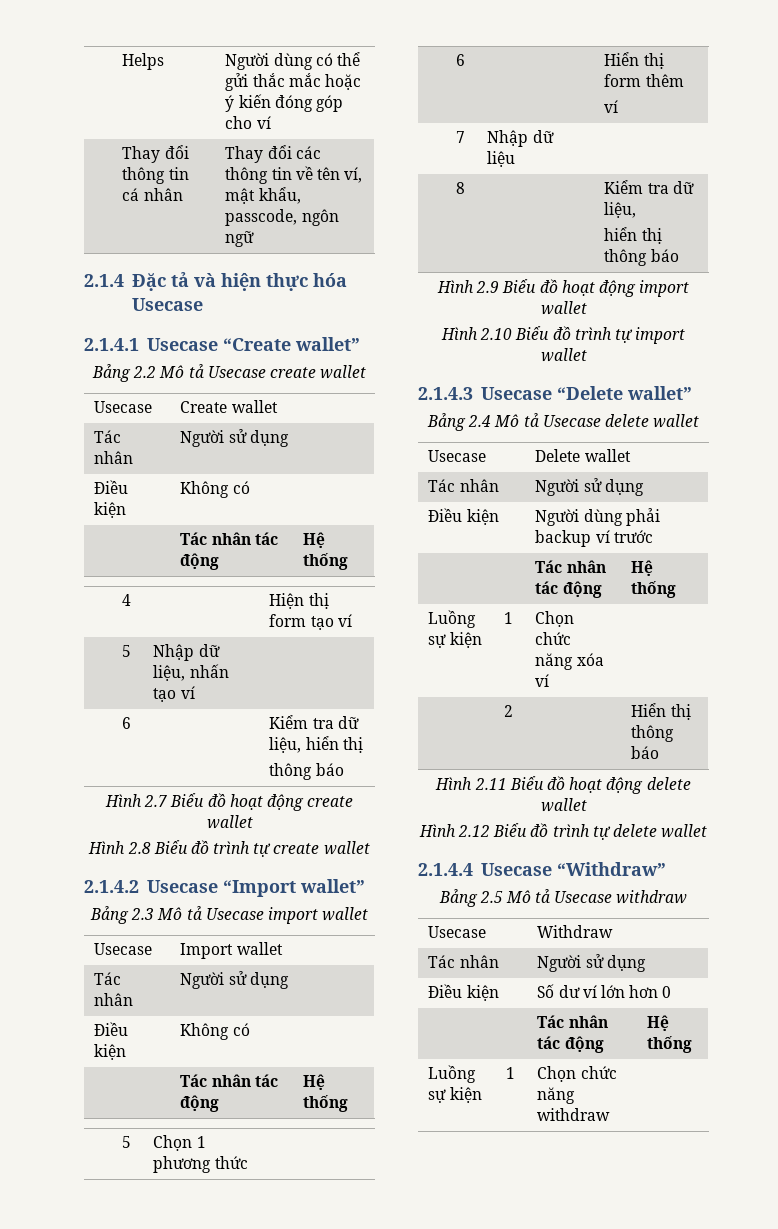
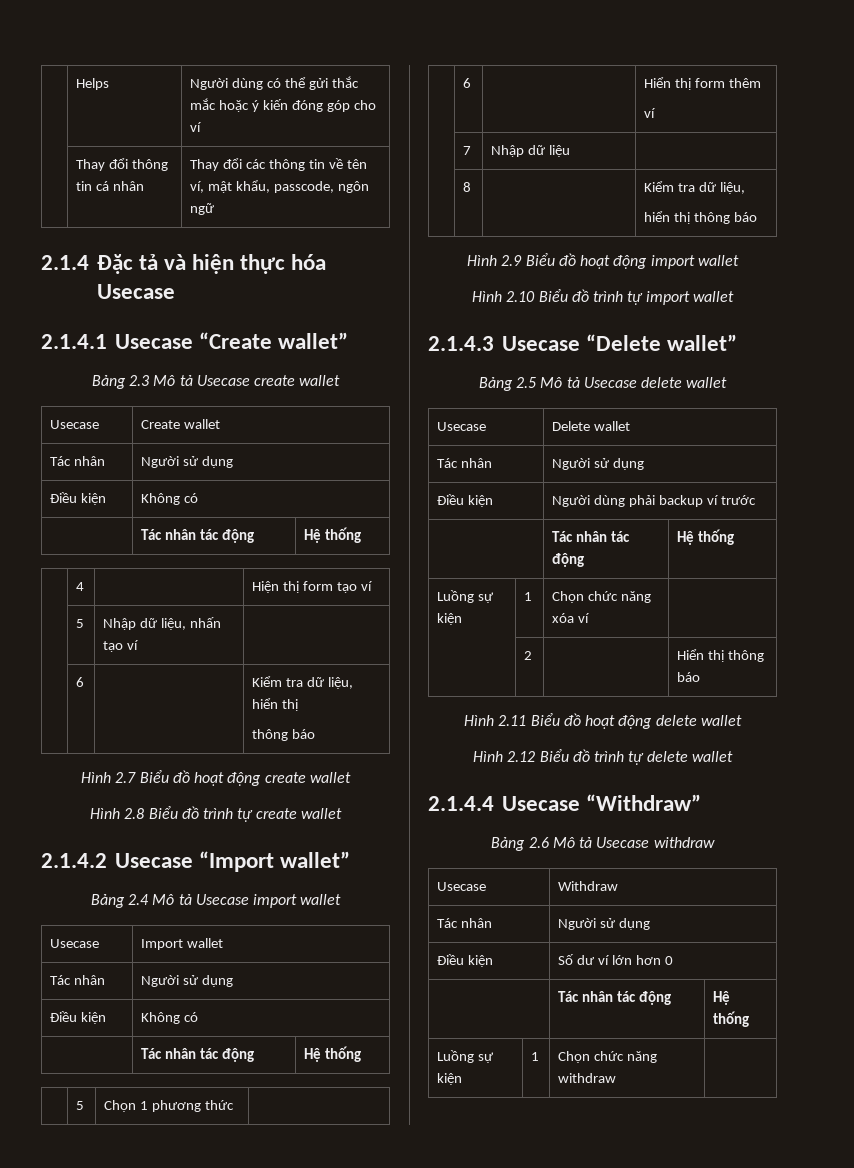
[133,366,157,378] 2.2 -> [128,375,149,386] 2.3
[131,908,155,920] 2.3 -> [127,894,149,905] 2.4
[468,415,492,427] 2.4 -> [515,377,536,388] 2.5
[479,891,503,903] 2.5 -> [528,837,549,848] 2.6

